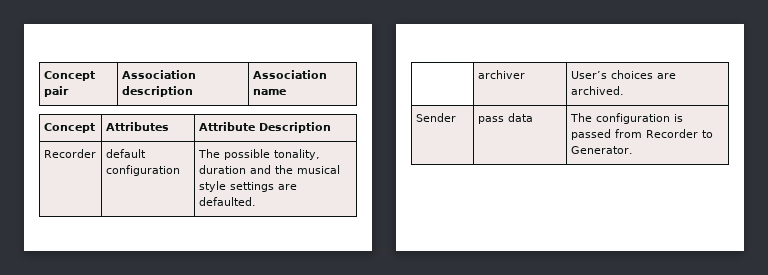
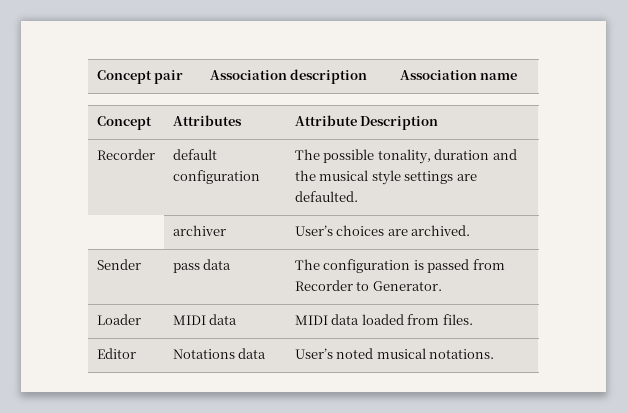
(633, 150) none -> [96,314,141,325] [172,314,238,325] [294,314,473,325] [96,348,136,359] [172,348,267,359] [294,348,495,359] // Loader | MIDI data | MIDI data loaded from files. // Editor | Notations data | User’s noted musical notations.

